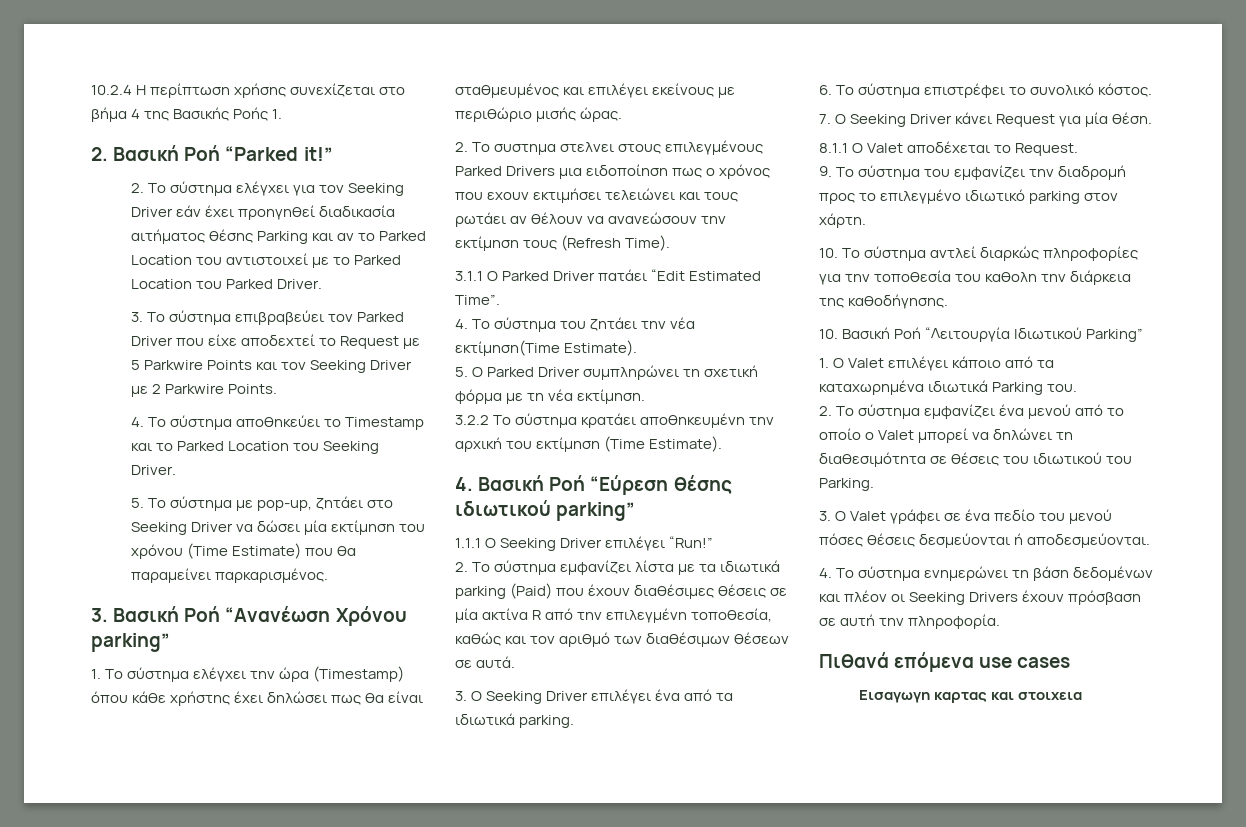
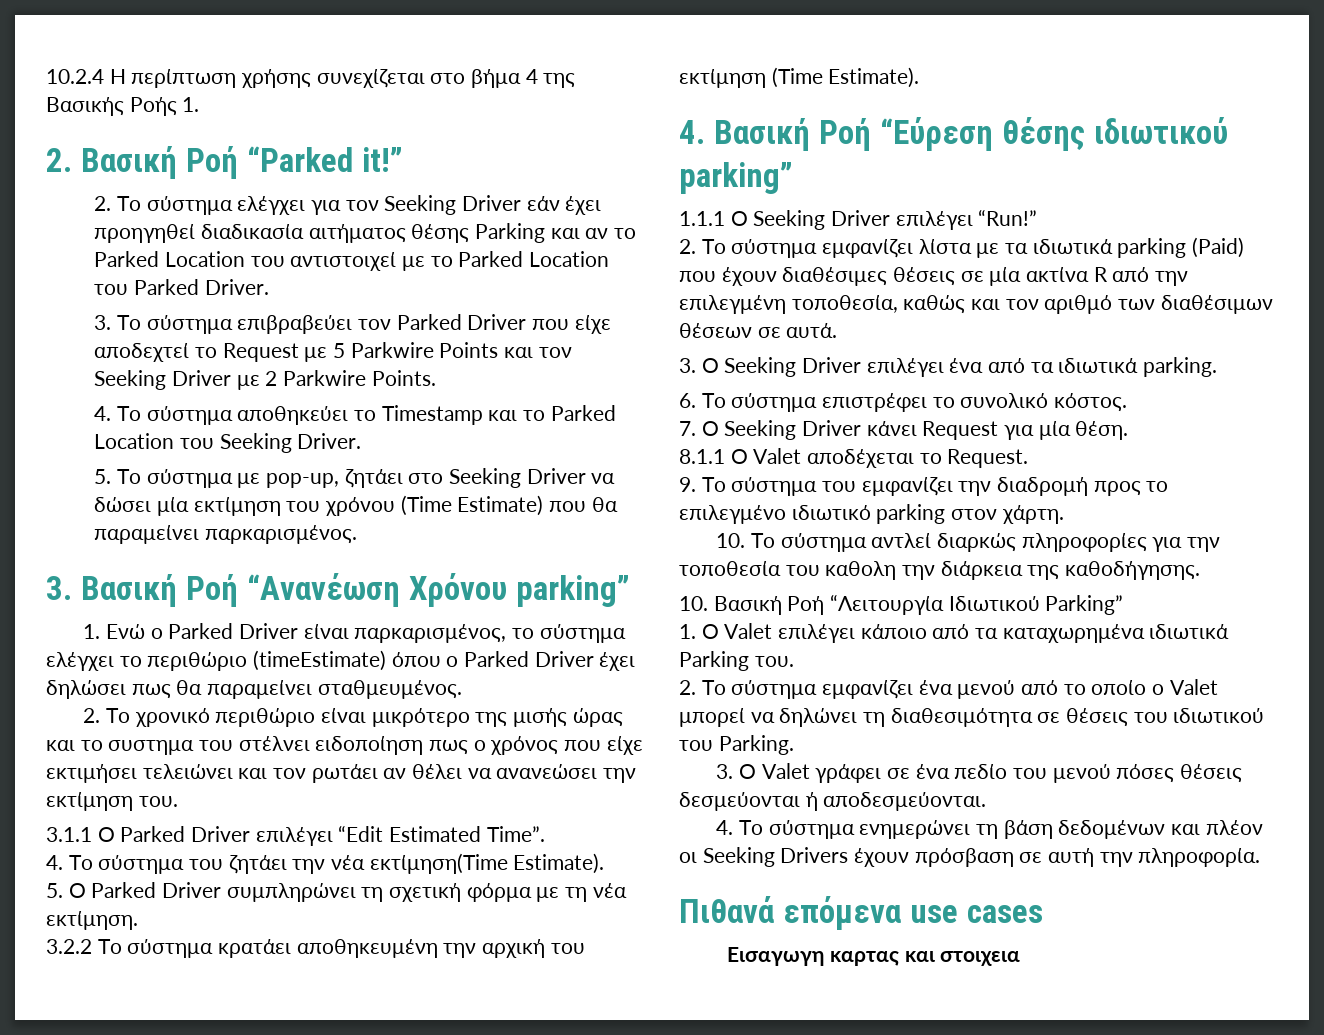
[105,666,405,682] [91,691,424,706] [455,83,736,98] [455,107,623,122] [455,140,764,155] [455,166,583,179] Το σύστημα ελέγχει την ώρα (Timestamp) όπου κάθε χρήστης έχει δηλώσει πως θα είναι σταθμευμένος και επιλέγει εκείνους με περιθώριο μισής ώρας. // 2. Το συστημα στελνει στους επιλεγμένους Parked Drivers μια -> [105,623,626,643] [46,650,636,671] [46,680,462,699] [83,708,623,727] [46,736,310,755] Ενώ ο Parked Driver είναι παρκαρισμένος, το σύστημα ελέγχει το περιθώριο (timeEstimate) όπου ο Parked Driver έχει δηλώσει πως θα παραμείνει σταθμευμένος. // 2. Το χρονικό περιθώριο είναι μικρότερο της μισής ώρας και το συστημα του στέλνει
[487,192,530,200] εχουν -> [606,736,643,755] είχε
[704,192,739,202] τους -> [273,768,307,779] τον
[531,212,727,224] [455,235,671,251] θέλουν να ανανεώσουν την εκτίμηση τους (Refresh Time). -> [412,764,637,783] [46,792,178,811] θέλει να ανανεώσει την εκτίμηση του.
[598,269,648,281] πατάει -> [255,827,333,846] επιλέγει

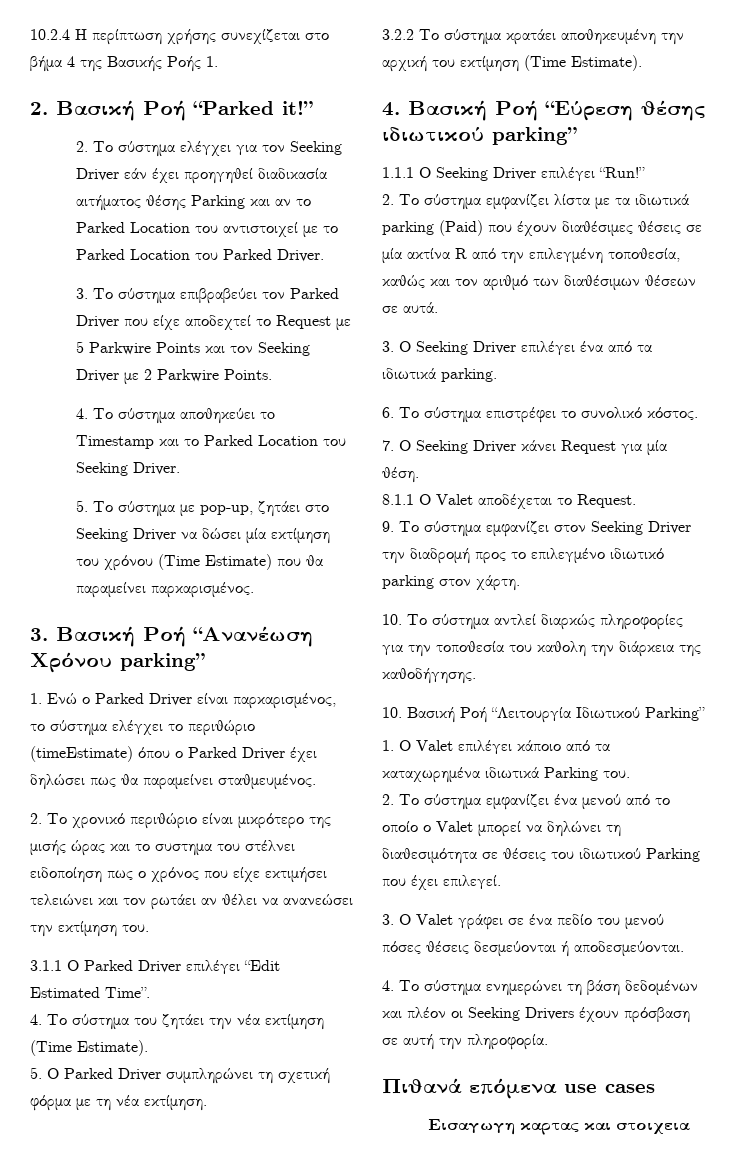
[369,853,508,874] εκτίμηση(Time -> [265,1014,324,1030] [30,1040,72,1056] εκτίμηση (Time
[822,477,953,496] του εμφανίζει -> [486,521,691,537] εμφανίζει στον Seeking Driver
[679,735,794,755] του Parking. -> [646,848,700,862] [382,875,501,890] Parking που έχει επιλεγεί.

